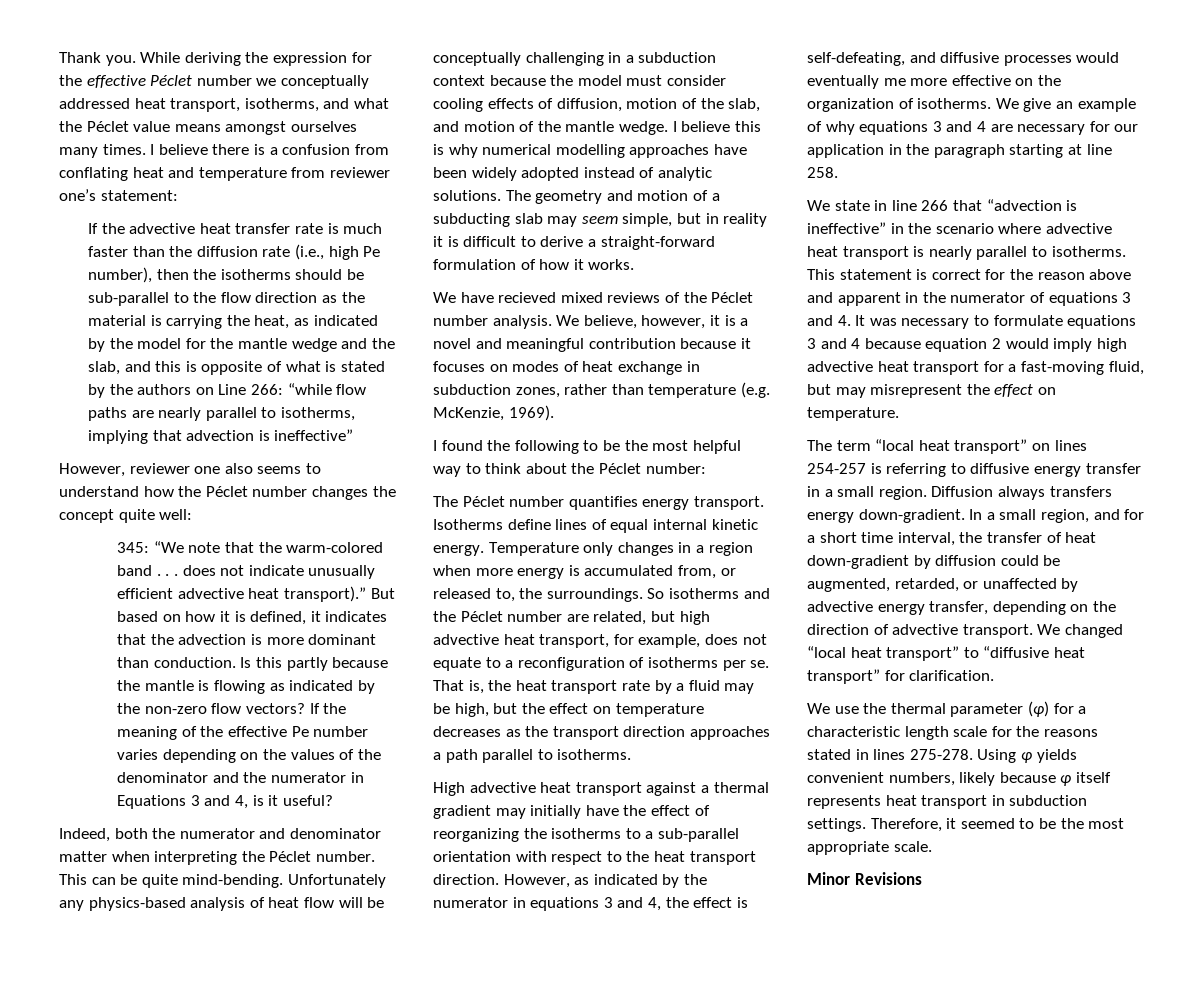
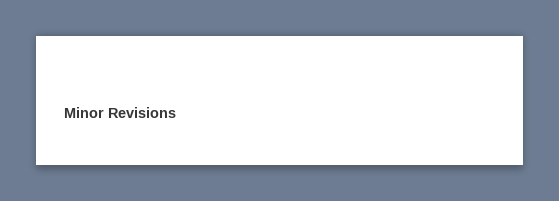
[59,52,372,66] [59,75,369,89] [59,98,389,112] [59,121,357,135] [59,144,389,158] [59,167,390,181] [59,189,178,201] [88,223,383,234] [88,244,381,260] [88,267,365,283] [88,292,365,306] [88,315,378,329] [88,338,395,352] [88,361,385,375] [88,383,367,398] [88,407,356,421] [88,429,354,444] [59,463,321,477] [59,486,396,500] [59,509,193,523] [117,541,384,553] [117,565,376,579] [117,586,395,602] [117,611,388,625] [117,634,377,645] [117,657,389,671] [117,680,375,694] [117,703,347,714] [117,726,369,740] [117,749,381,763] [117,772,364,783] [117,795,333,809] [59,828,381,842] [59,851,375,865] [59,874,386,888] [59,897,385,911] [433,52,717,66] [433,75,726,86] [433,98,761,112] [433,121,761,135] [433,144,747,158] [433,167,712,181] [433,190,720,204] [433,213,768,227] [433,236,715,250] [433,259,635,270] [433,292,754,303] [433,315,749,329] [433,338,751,352] [433,361,700,375] [433,382,770,398] [433,405,554,421] [433,440,741,454] [433,463,706,477] [433,496,764,510] [433,519,758,533] [433,542,753,556] [433,565,736,579] [433,588,770,602] [433,611,710,625] [433,634,767,648] [433,657,770,671] [433,680,755,694] [433,703,704,717] [433,726,770,740] [433,749,632,763] [433,782,769,796] [433,805,710,819] [433,828,739,842] [433,851,756,865] [433,874,707,888] [433,897,748,911] [807,52,1120,66] [807,75,1061,89] [807,98,1136,112] [807,121,1139,135] [807,144,1112,158] [807,167,838,178] [807,199,1078,211] [807,222,1112,234] [807,246,1126,260] [807,269,1132,280] [807,292,1132,306] [807,315,1137,329] [807,338,1127,352] [807,361,1144,375] [807,384,1056,398] [807,407,899,421] [807,439,1087,454] [807,463,1141,477] [807,486,1112,500] [807,509,1145,523] [807,532,1097,546] [807,555,1061,569] [807,578,1079,592] [807,601,1116,615] [807,624,1123,638] [807,646,1085,661] [807,669,995,684] [807,701,1087,717] [807,726,1098,740] [807,749,1077,763] [807,772,1111,786] [807,795,1088,809] [807,818,1125,832] [807,841,932,855] Thank you. While deriving the expression for the effective Péclet number we conceptually addressed heat transport, isotherms, and what the Péclet value means amongst ourselves many times. I believe there is a confusion from conflating heat and temperature from reviewer one’s statement: // If the advective heat transfer rate is much faster than the diffusion rate (i.e., high Pe number), then the isotherms should be sub-parallel to the flow direction as the material is carrying the heat, as indicated by the model for the mantle wedge and the slab, and this is opposite of what is stated by the authors on Line 266: “while flow paths are nearly parallel to isotherms, implying that advection is ineffective” // However, reviewer one also seems to understand how the Péclet number changes the concept quite well: // 345: “We note that the warm-colored band . . . does not indicate unusually efficient advective heat transport).” But based on how it is defined, it indicates that the advection is more dominant than conduction. Is this partly because the mantle is flowing as indicated by the non-zero flow vectors? If the meaning of the effective Pe number varies depending on the values of the denominator and the numerator in Equations 3 and 4, is it useful? // Indeed, both the numerator and denominator matter when interpreting the Péclet number. This can be quite mind-bending. Unfortunately any physics-based analysis of heat flow will be conceptually challenging in a subduction context because the model must consider cooling effects of diffusion, motion of the slab, and motion of the mantle wedge. I believe this is why numerical modelling approaches have been widely adopted instead of analytic solutions. The geometry and motion of a subducting slab may seem simple, but in reality it is difficult to derive a straight-forward formulation of how it works. // We have recieved mixed reviews of the Péclet number analysis. We believe, however, it is a novel and meaningful contribution because it focuses on modes of heat exchange in subduction zones, rather than temperature (e.g. McKenzie, 1969). // I found the following to be the most helpful way to think about the Péclet number: // The Péclet number quantifies energy transport. Isotherms define lines of equal internal kinetic energy. Temperature only changes in a region when more energy is accumulated from, or released to, the surroundings. So isotherms and the Péclet number are related, but high advective heat transport, for example, does not equate to a reconfiguration of isotherms per se. That is, the heat transport rate by a fluid may be high, but the effect on temperature decreases as the transport direction approaches a path parallel to isotherms. // High advective heat transport against a thermal gradient may initially have the effect of reorganizing the isotherms to a sub-parallel orientation with respect to the heat transport direction. However, as indicated by the numerator in equations 3 and 4, the effect is self-defeating, and diffusive processes would eventually me more effective on the organization of isotherms. We give an example of why equations 3 and 4 are necessary for our application in the paragraph starting at line 258. // We state in line 266 that “advection is ineffective” in the scenario where advective heat transport is nearly parallel to isotherms. This statement is correct for the reason above and apparent in the numerator of equations 3 and 4. It was necessary to formulate equations 3 and 4 because equation 2 would imply high advective heat transport for a fast-moving fluid, but may misrepresent the effect on temperature. // The term “local heat transport” on lines 254-257 is referring to diffusive energy transfer in a small region. Diffusion always transfers energy down-gradient. In a small region, and for a short time interval, the transfer of heat down-gradient by diffusion could be augmented, retarded, or unaffected by advective energy transfer, depending on the direction of advective transport. We changed “local heat transport” to “diffusive heat transport” for clarification. // We use the thermal parameter (φ) for a characteristic length scale for the reasons stated in lines 275-278. Using φ yields convenient numbers, likely because φ itself represents heat transport in subduction settings. Therefore, it seemed to be the most appropriate scale. // -> (64, 112) none

